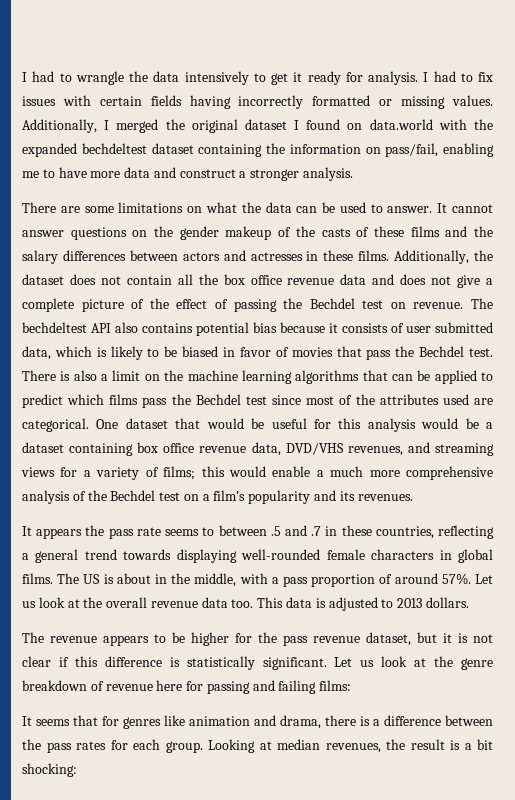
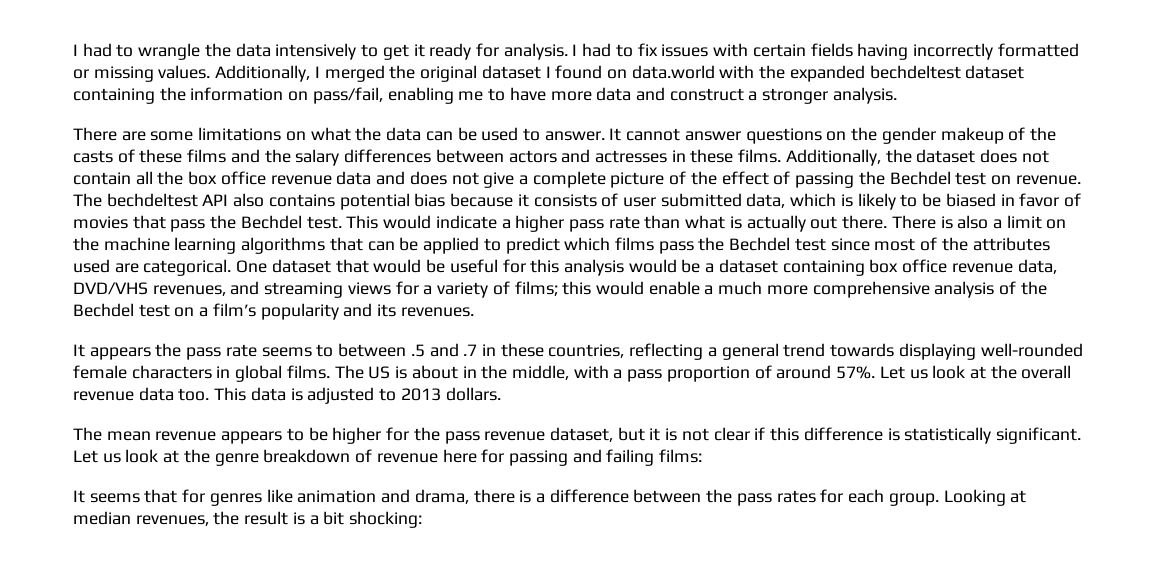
(494, 352) none -> [346,215,888,232] This would indicate a higher pass rate than what is actually out there.
(44, 637) none -> [106,431,151,441] mean

